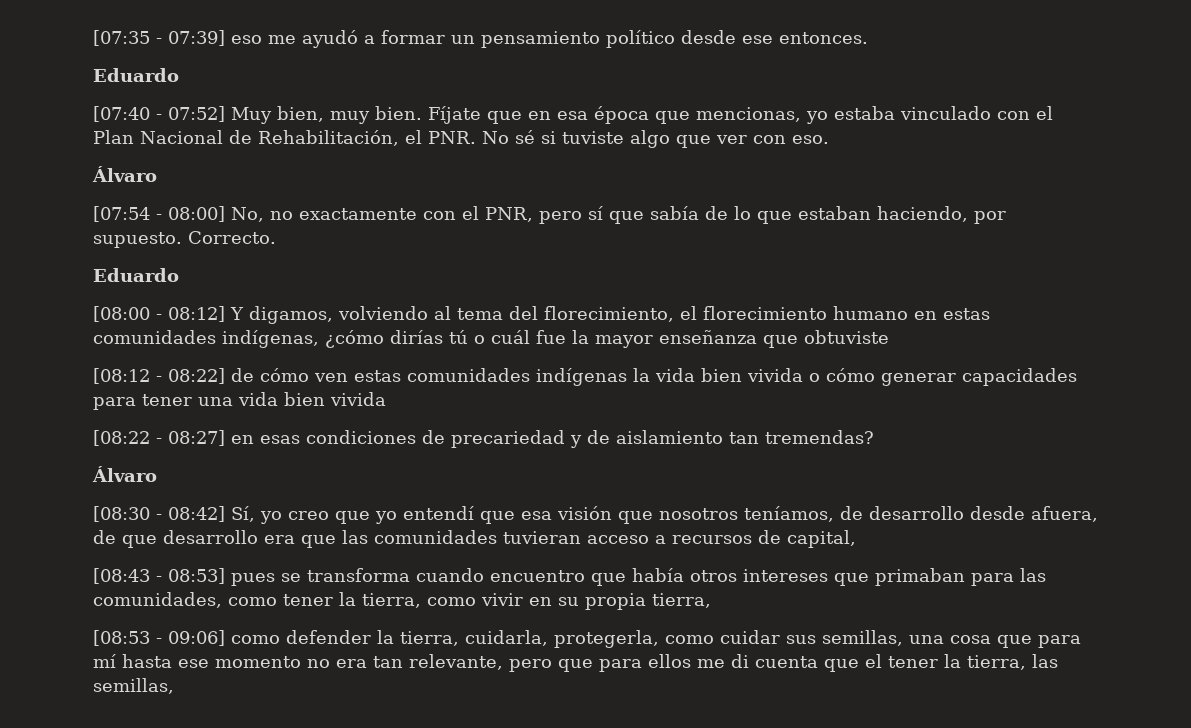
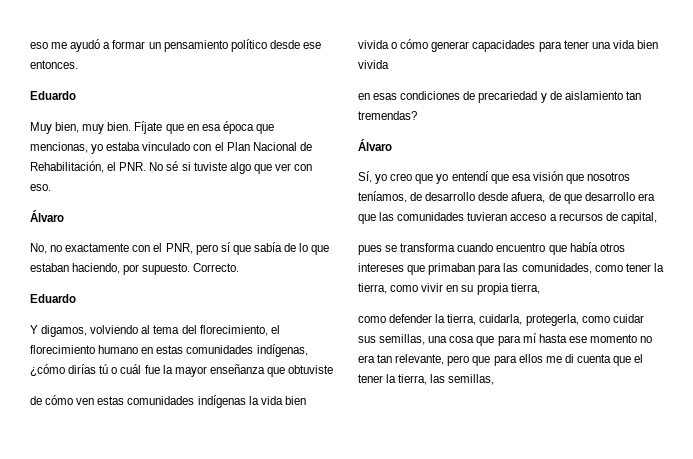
[93,30,225,46] [07:35 - 07:39] -> (30, 45) none
[93,106,225,122] [07:40 - 07:52] -> (76, 95) none
[93,206,225,222] [07:54 - 08:00] -> (64, 216) none
[93,306,225,322] [08:00 - 08:12] -> (76, 298) none
[93,368,225,384] [08:12 - 08:22] -> (334, 369) none
[93,430,225,446] [08:22 - 08:27] -> (389, 64) none
[93,506,225,522] [08:30 - 08:42] -> (392, 145) none
[93,568,225,584] [08:43 - 08:53] -> (657, 218) none
[93,630,225,646] [08:53 - 09:06] -> (540, 288) none

